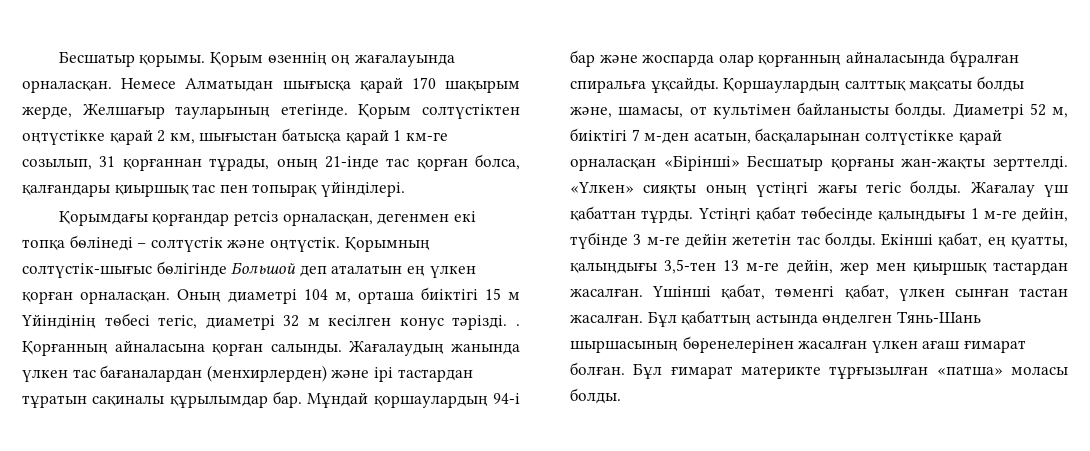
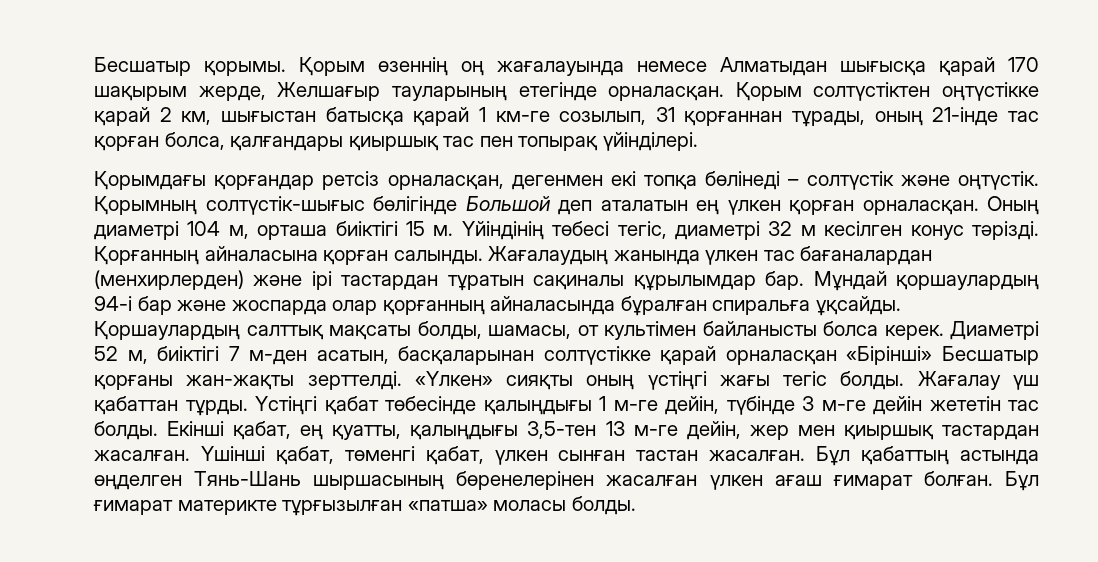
[22,78,177,93] орналасқан. Немесе -> [637,61,707,72] немесе
[280,104,348,118] етегінде. -> [518,82,725,101] етегінде орналасқан.
[508,292,520,300] м -> [433,225,454,236] м.
[516,324,520,326] . -> (1039, 230) none
[976,76,1024,92] [570,107,612,118] болды және, -> [417,321,482,340] болды,
[895,102,947,118] болды. -> [823,321,944,340] болса керек.

